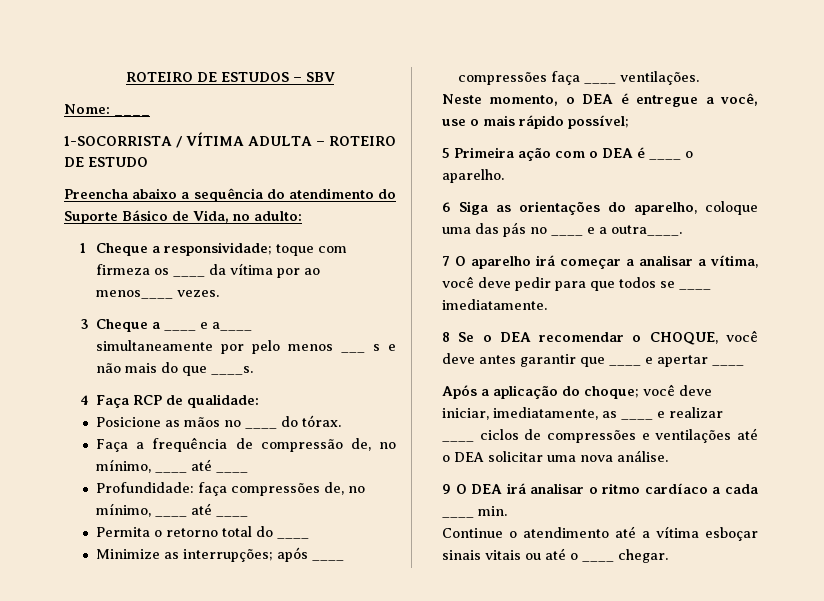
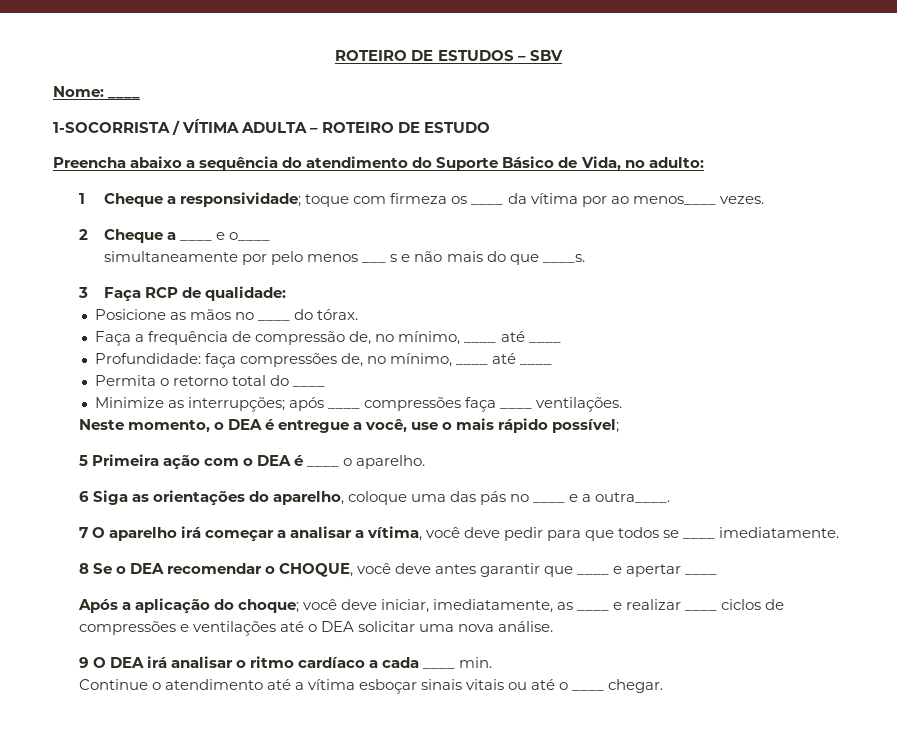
[80,319,90,329] 3 -> [78,229,88,240] 2
[212,322,253,331] a____ -> [229,232,271,241] o____
[80,395,89,405] 4 -> [77,287,88,298] 3

